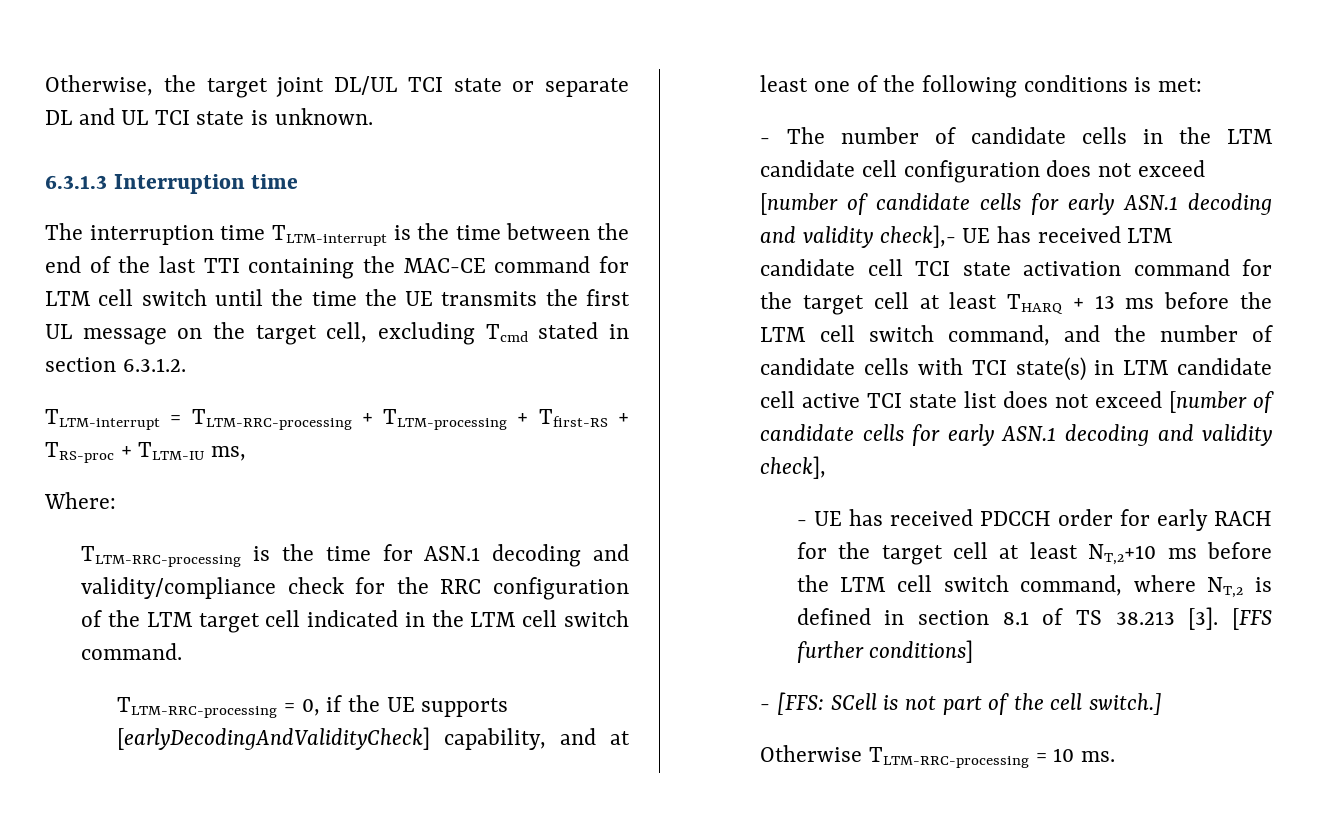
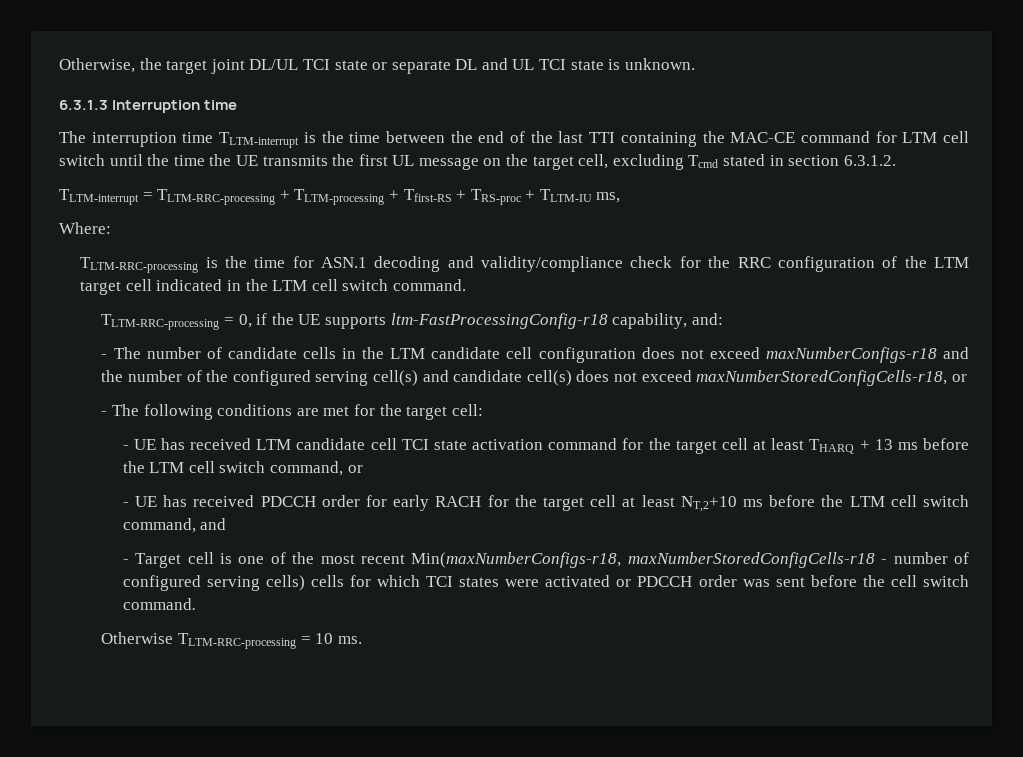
[117,727,630,750] [760,75,1202,98] [earlyDecodingAndValidityCheck] capability, and at least one of the following conditions is met: -> [390,313,723,329] ltm-FastProcessingConfig-r18 capability, and:
[760,193,1272,215] [760,225,956,248] [number of candidate cells for early ASN.1 decoding and validity check],- -> [765,347,969,363] [101,370,967,386] [101,404,483,420] [122,445,129,450] maxNumberConfigs-r18 and the number of the configured serving cell(s) and candidate cell(s) does not exceed maxNumberStoredConfigCells-r18, or // - The following conditions are met for the target cell: // -
[1063,325,1273,342] [760,357,1273,381] [760,391,1274,413] [760,424,1272,446] [760,456,827,479] and the number of candidate cells with TCI state(s) in LTM candidate cell active TCI state list does not exceed [number of candidate cells for early ASN.1 decoding and validity check], -> [347,465,363,473] or
[1133,575,1272,598] [796,607,1272,630] [796,640,974,663] [760,692,1162,715] where NT,2 is defined in section 8.1 of TS 38.213 [3]. [FFS further conditions] // - [FFS: SCell is not part of the cell switch.] -> [200,518,227,530] [122,552,969,568] [122,575,970,591] [122,598,196,610] and // - Target cell is one of the most recent Min(maxNumberConfigs-r18, maxNumberStoredConfigCells-r18 - number of configured serving cells) cells for which TCI states were activated or PDCCH order was sent before the cell switch command.

